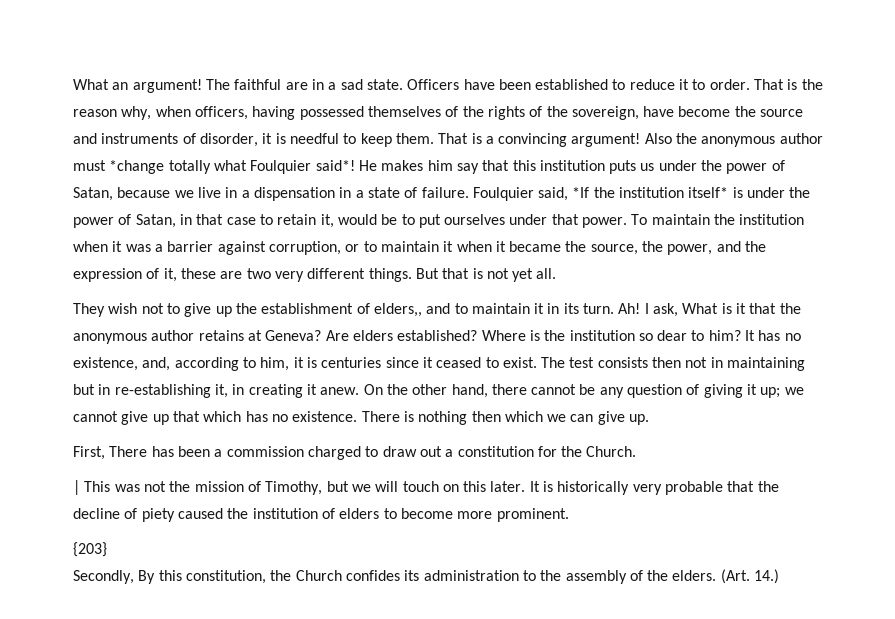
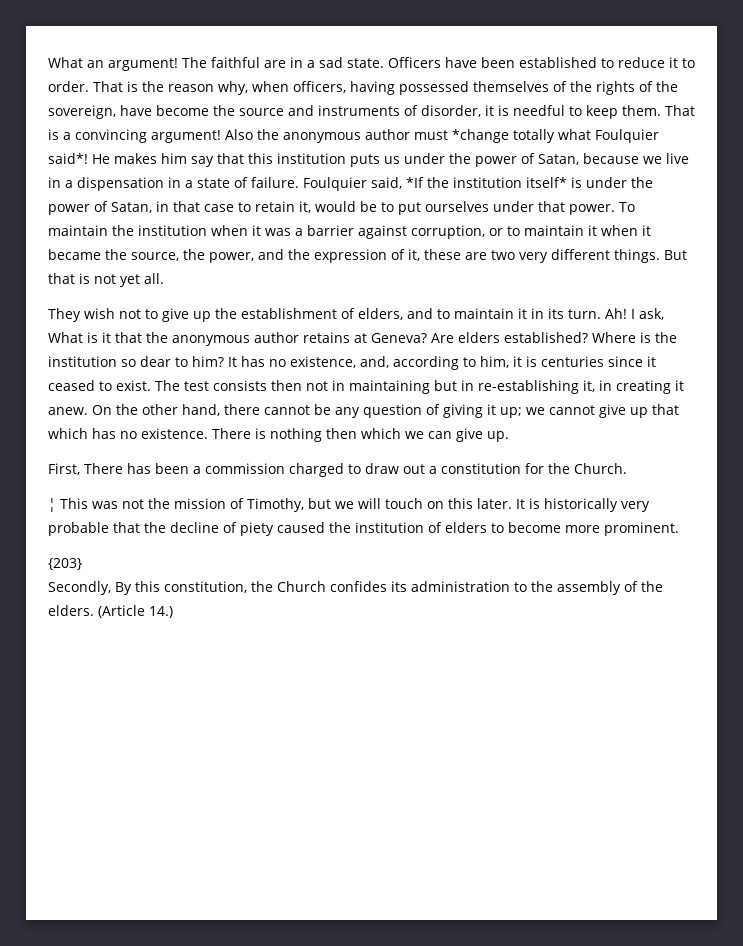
[373,303,422,317] elders,, -> [358,308,403,320] elders,
[73,480,80,495] | -> [48,498,56,512] ¦
[720,569,750,584] (Art. -> [98,605,145,618] (Article

